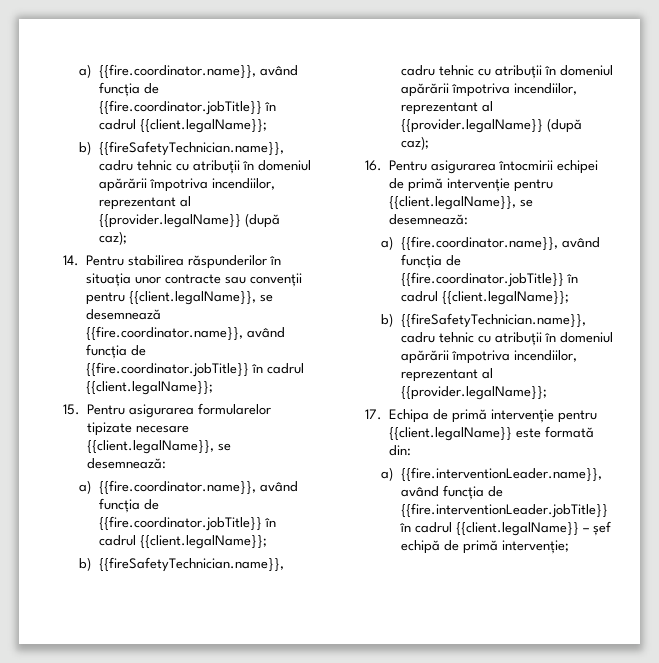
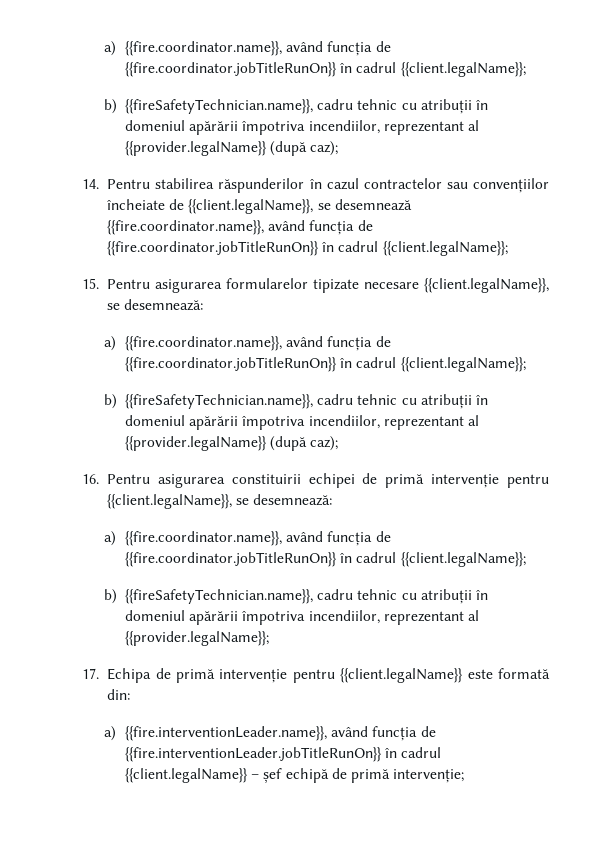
[79,64,298,79] [98,82,159,97] [98,100,262,115] a) {{fire.coordinator.name}}, având funcția de {{fire.coordinator.jobTitle}} -> [103,41,391,56] [125,62,338,77] a) {{fire.coordinator.name}}, având funcția de {{fire.coordinator.jobTitleRunOn}}
[85,273,302,287] [85,292,125,305] situația unor contracte sau convenții pentru -> [326,178,549,193] [107,199,185,210] cazul contractelor sau convențiilor încheiate de
[85,362,249,377] {{fire.coordinator.jobTitle}} -> [107,241,320,256] {{fire.coordinator.jobTitleRunOn}}
[98,516,262,531] {{fire.coordinator.jobTitle}} -> [125,357,338,372] {{fire.coordinator.jobTitleRunOn}}
[498,160,553,171] întocmirii -> [231,474,301,484] constituirii
[400,272,564,287] {{fire.coordinator.jobTitle}} -> [125,552,338,567] {{fire.coordinator.jobTitleRunOn}}
[400,503,608,518] {{fire.interventionLeader.jobTitle}} -> [125,747,383,762] {{fire.interventionLeader.jobTitleRunOn}}

